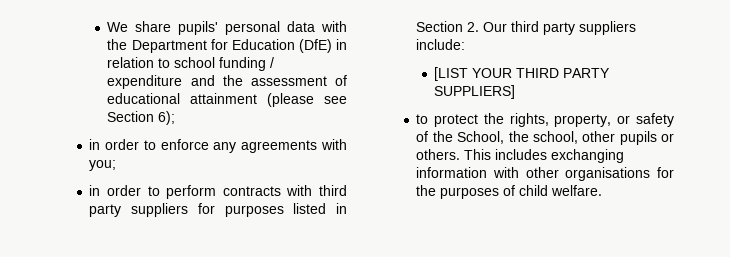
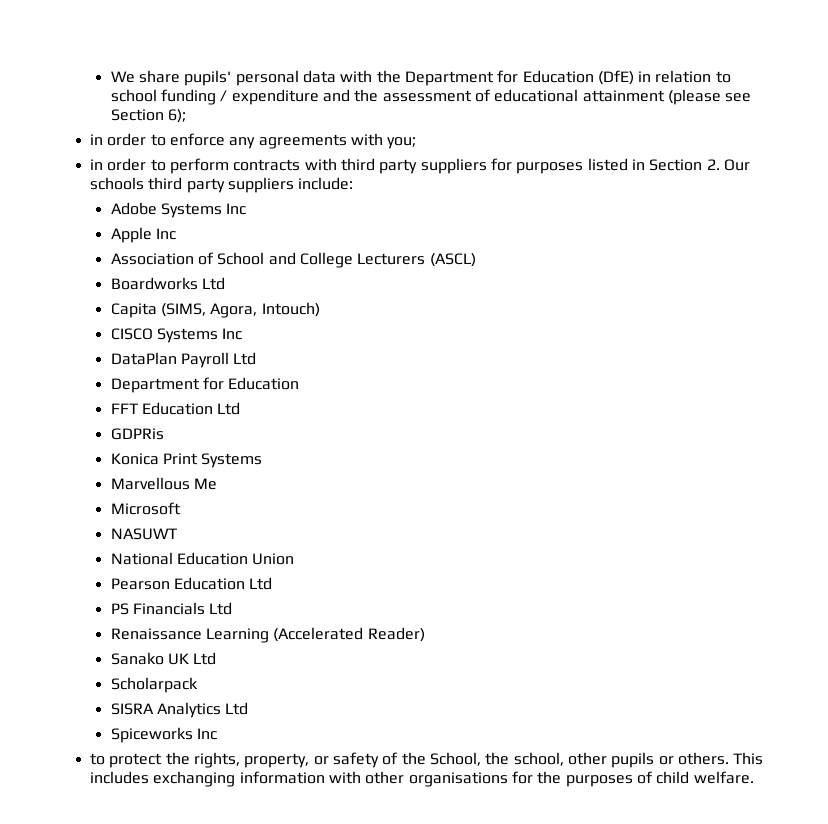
(508, 27) none -> [90,177,145,190] schools
[434,67,611,81] [434,85,516,99] [LIST YOUR THIRD PARTY SUPPLIERS] -> [110,202,247,218] [110,227,176,243] [110,252,476,268] [110,277,225,290] [110,302,320,318] [110,328,243,343] [110,352,257,368] [110,377,300,393] [110,402,241,415] [110,428,164,440] [110,453,263,468] [110,477,217,490] [110,502,181,515] [110,528,177,540] [110,552,295,565] [110,577,273,590] [110,602,233,615] [110,627,425,643] [110,652,217,665] [110,677,198,693] [110,702,249,718] [110,727,217,743] Adobe Systems Inc // Apple Inc // Association of School and College Lecturers (ASCL) // Boardworks Ltd // Capita (SIMS, Agora, Intouch) // CISCO Systems Inc // DataPlan Payroll Ltd // Department for Education // FFT Education Ltd // GDPRis // Konica Print Systems // Marvellous Me // Microsoft // NASUWT // National Education Union // Pearson Education Ltd // PS Financials Ltd // Renaissance Learning (Accelerated Reader) // Sanako UK Ltd // Scholarpack // SISRA Analytics Ltd // Spiceworks Inc

